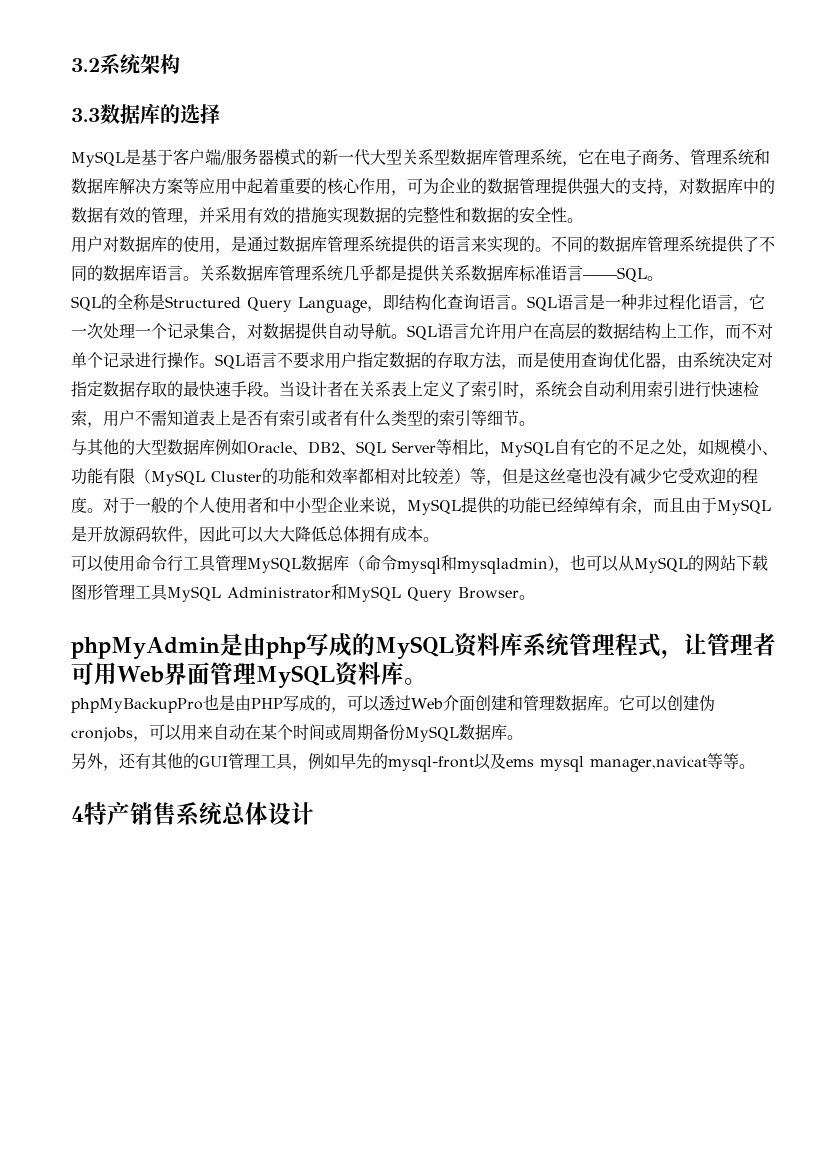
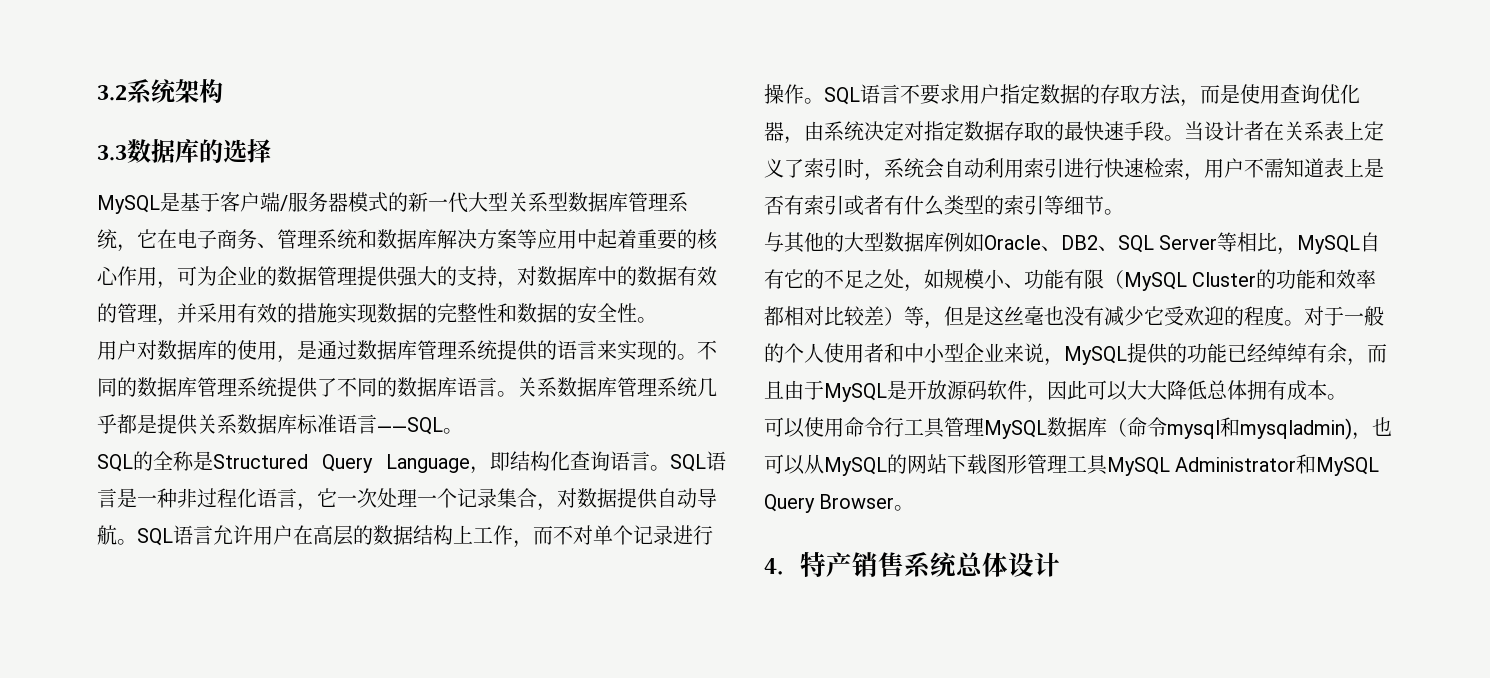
[71,633,776,659] [71,662,427,688] [71,694,715,713] [71,724,523,742] [71,753,755,772] [71,806,84,822] phpMyAdmin是由php写成的MySQL资料库系统管理程式，让管理者可用Web界面管理MySQL资料库。 // phpMyBackupPro也是由PHP写成的，可以透过Web介面创建和管理数据库。它可以创建伪cronjobs，可以用来自动在某个时间或周期备份MySQL数据库。 // 另外，还有其他的GUI管理工具，例如早先的mysql-front以及ems mysql manager,navicat等等。 // 4 -> [764,558,783,575] 4.

